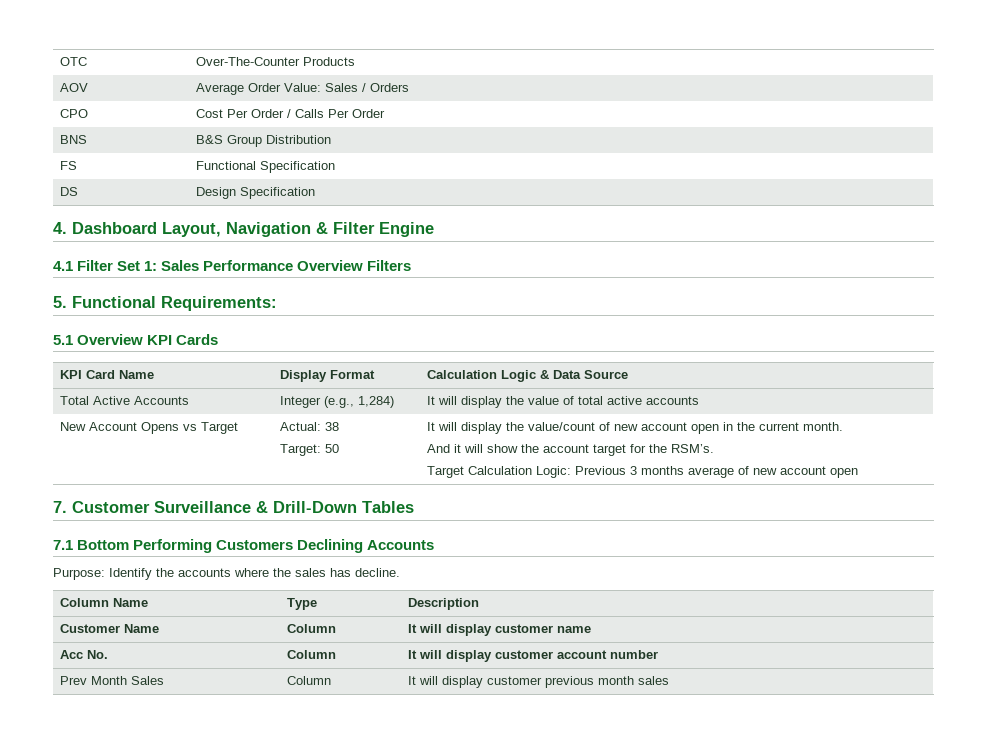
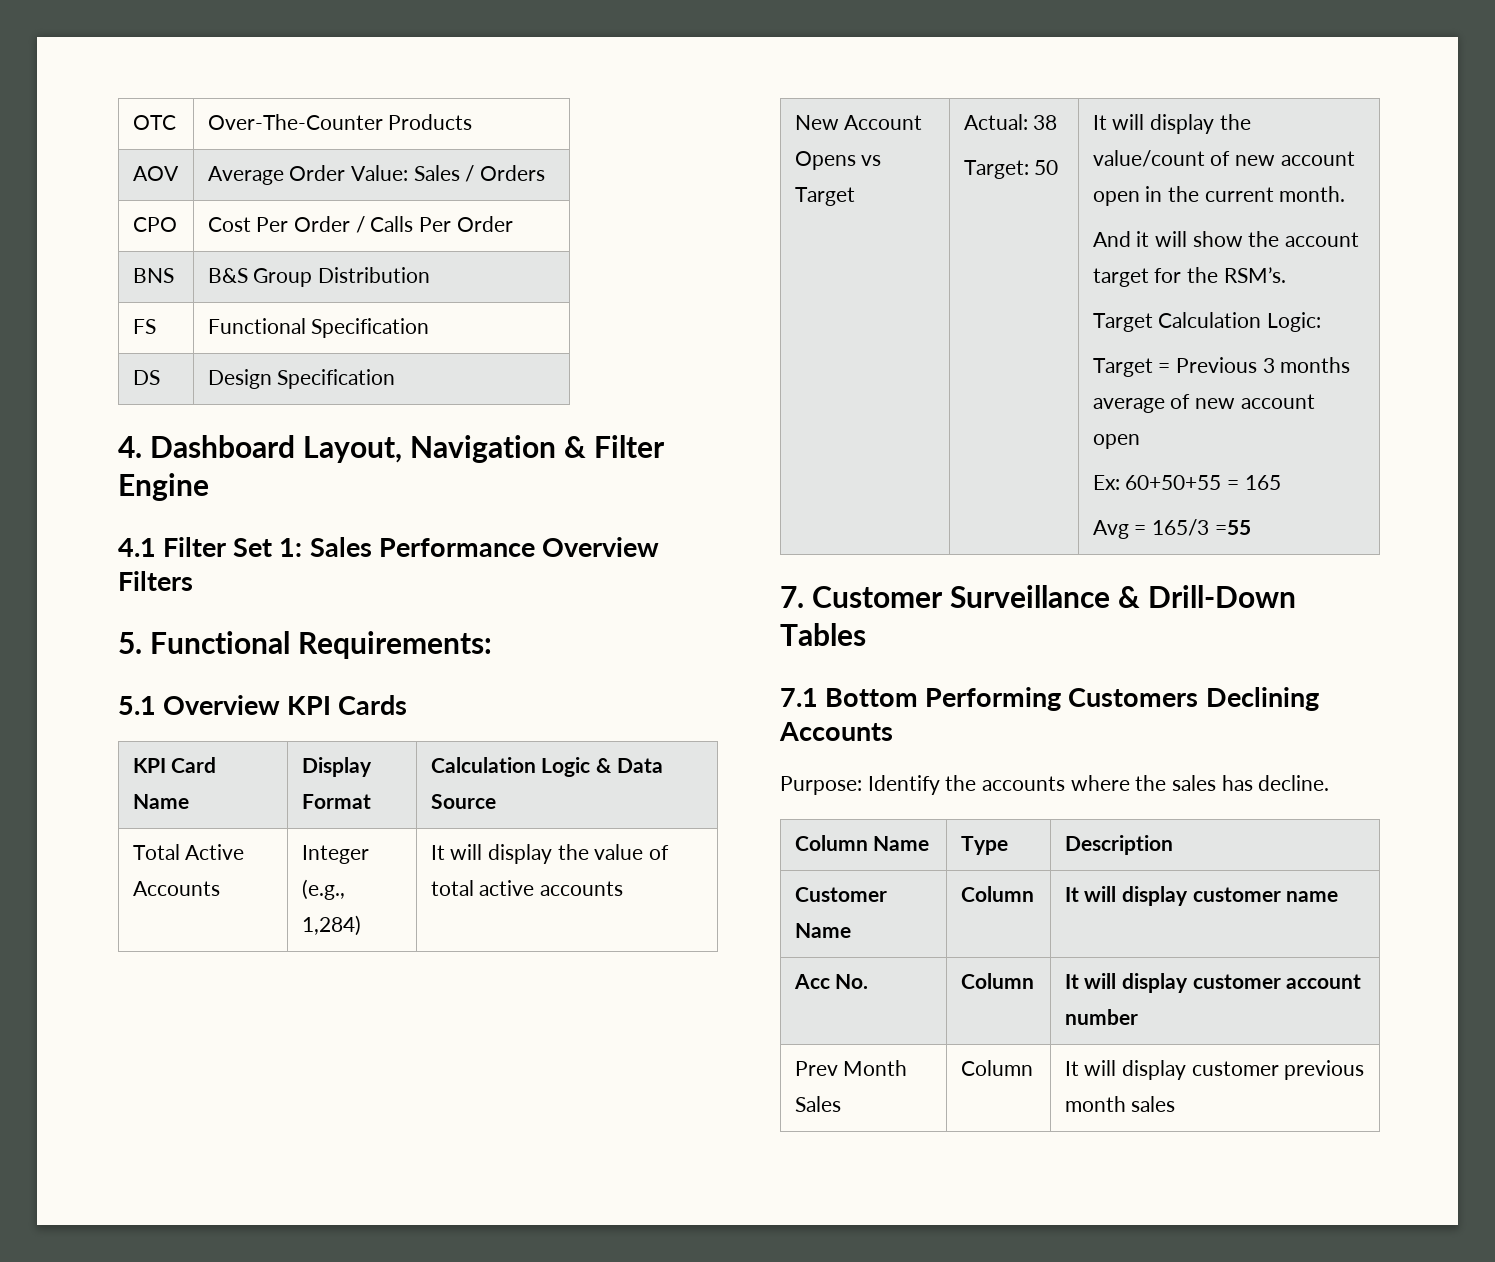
(571, 472) none -> [1092,358,1171,377] // Target =
(858, 473) none -> [1092,475,1281,490] [1092,519,1251,539] // Ex: 60+50+55 = 165 // Avg = 165/3 =55

